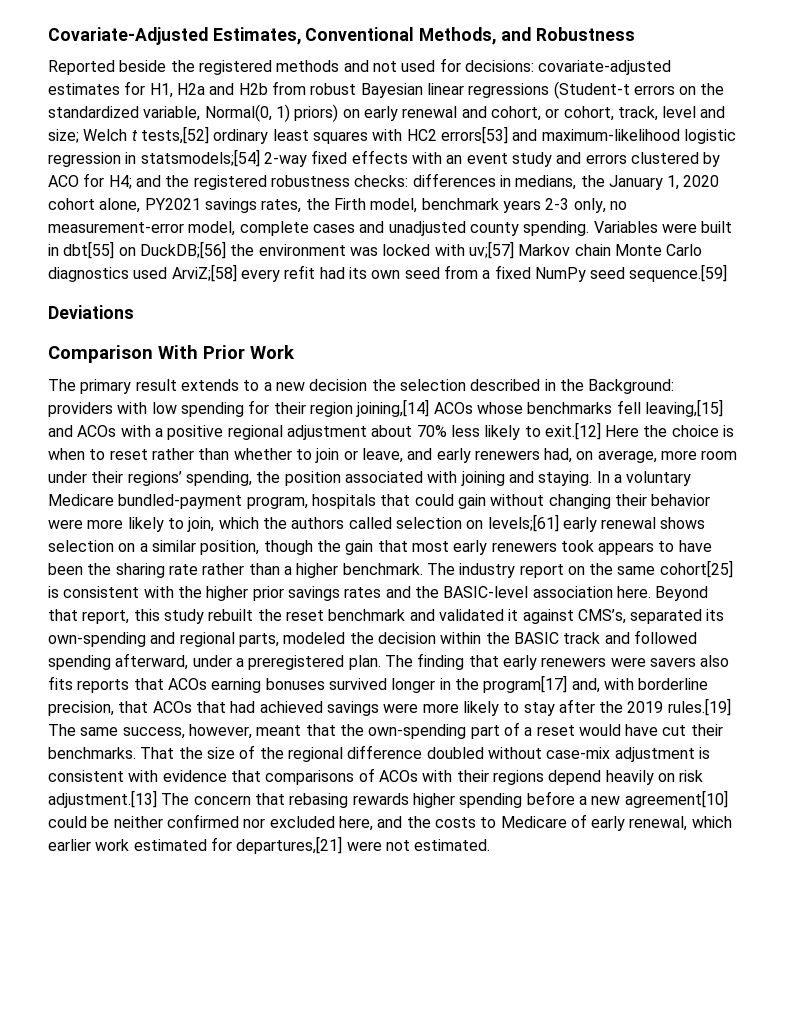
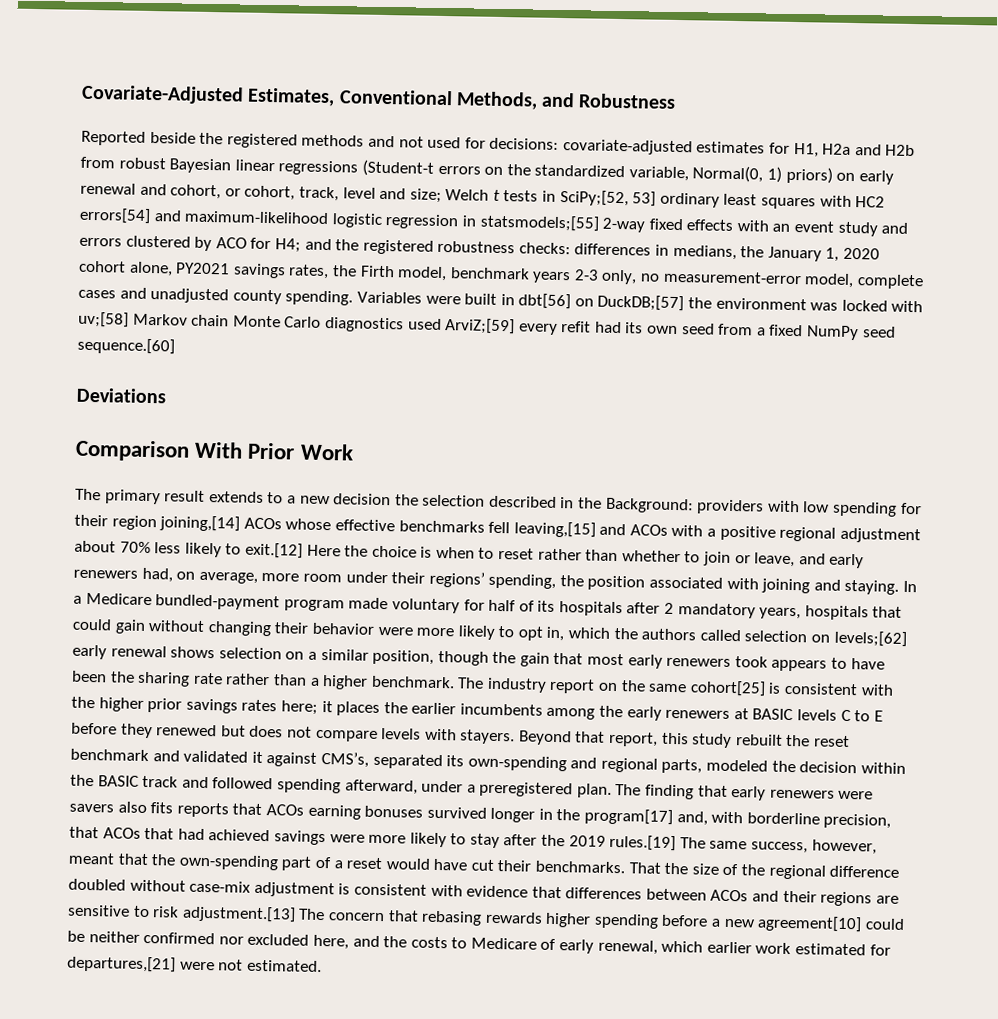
[140,126,209,144] tests,[52] -> [503,189,657,207] tests in SciPy;[52, 53]
[440,126,508,144] errors[53] -> [79,207,151,224] errors[54]
[140,149,260,167] statsmodels;[54] -> [479,214,600,232] statsmodels;[55]
[63,241,226,259] dbt[55] on DuckDB;[56] -> [518,293,685,312] dbt[56] on DuckDB;[57]
[468,241,514,259] uv;[57] -> [78,311,129,328] uv;[58]
[171,264,237,282] ArviZ;[58] -> [445,318,516,335] ArviZ;[59]
[629,264,728,282] sequence.[59] -> [77,337,175,355] sequence.[60]
(523, 408) none -> [334,519,395,532] effective
[626,471,692,486] voluntary -> (82, 599) none
[246,496,308,509] program, -> [283,597,802,620] program made voluntary for half of its hospitals after 2 mandatory years,
[187,517,215,532] join, -> [517,626,565,642] opt in,
[487,514,559,532] levels;[61] -> [833,630,907,647] levels;[62]
[385,586,651,598] and the BASIC-level association here. -> [280,700,883,722] [71,722,516,745] here; it places the earlier incumbents among the early renewers at BASIC levels C to E before they renewed but does not compare levels with stayers.
[265,768,675,785] comparisons of ACOs with their regions depend heavily on -> [565,887,899,907] [67,904,150,918] differences between ACOs and their regions are sensitive to

